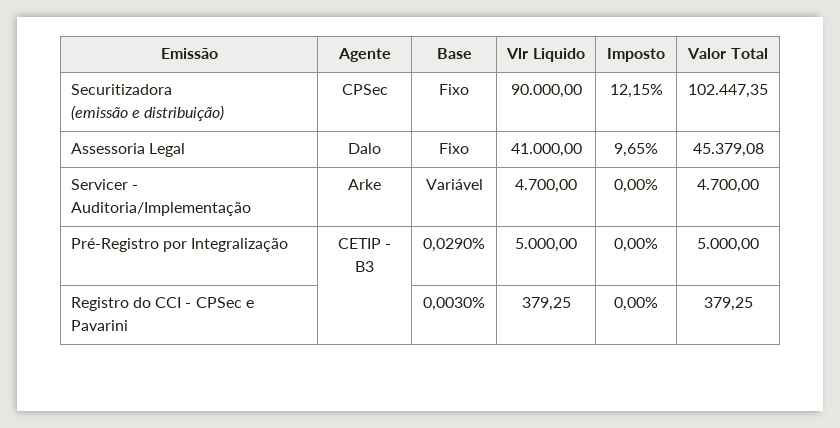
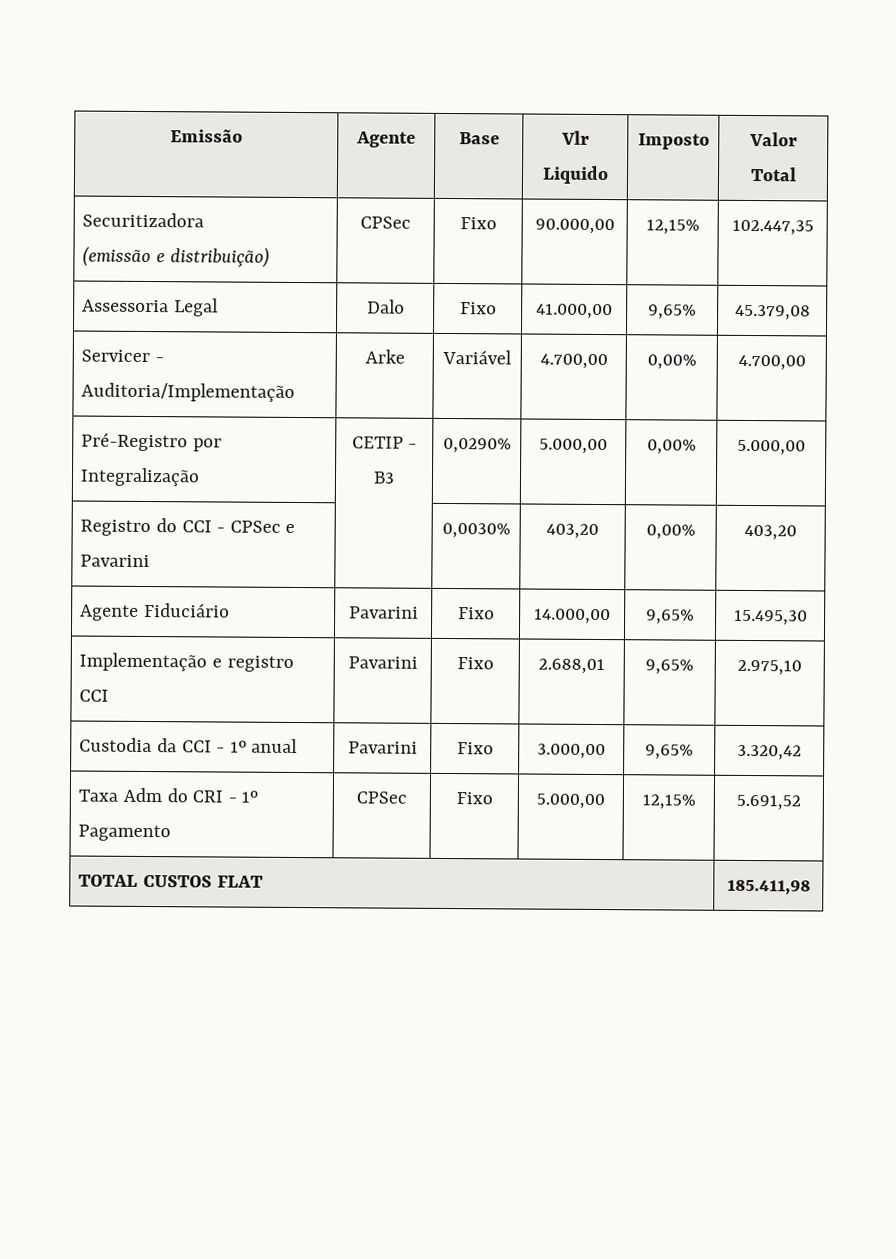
[521,297,571,311] [614,297,658,311] [703,297,753,311] 379,25 | 0,00% | 379,25 -> [546,523,599,539] [645,524,696,540] [744,524,797,541] [80,602,230,621] [348,606,419,619] [457,607,495,620] [534,608,611,625] [646,609,695,625] [733,609,808,626] [79,652,294,672] [79,689,110,702] [347,656,418,669] [456,657,494,670] [538,658,605,675] [645,659,694,675] [737,659,802,676] [79,737,299,754] [347,741,418,754] [456,742,494,755] [537,743,606,760] [645,744,694,760] [737,744,802,761] [78,787,259,803] [78,824,172,842] [356,791,407,804] [455,792,493,805] [536,793,605,810] [641,794,696,810] [736,794,801,811] [78,874,263,888] [726,879,811,896] 403,20 | 0,00% | 403,20 // Agente Fiduciário | Pavarini | Fixo | 14.000,00 | 9,65% | 15.495,30 // Implementação e registro CCI | Pavarini | Fixo | 2.688,01 | 9,65% | 2.975,10 // Custodia da CCI - 1º anual | Pavarini | Fixo | 3.000,00 | 9,65% | 3.320,42 // Taxa Adm do CRI - 1º Pagamento | CPSec | Fixo | 5.000,00 | 12,15% | 5.691,52 // TOTAL CUSTOS FLAT | 185.411,98

